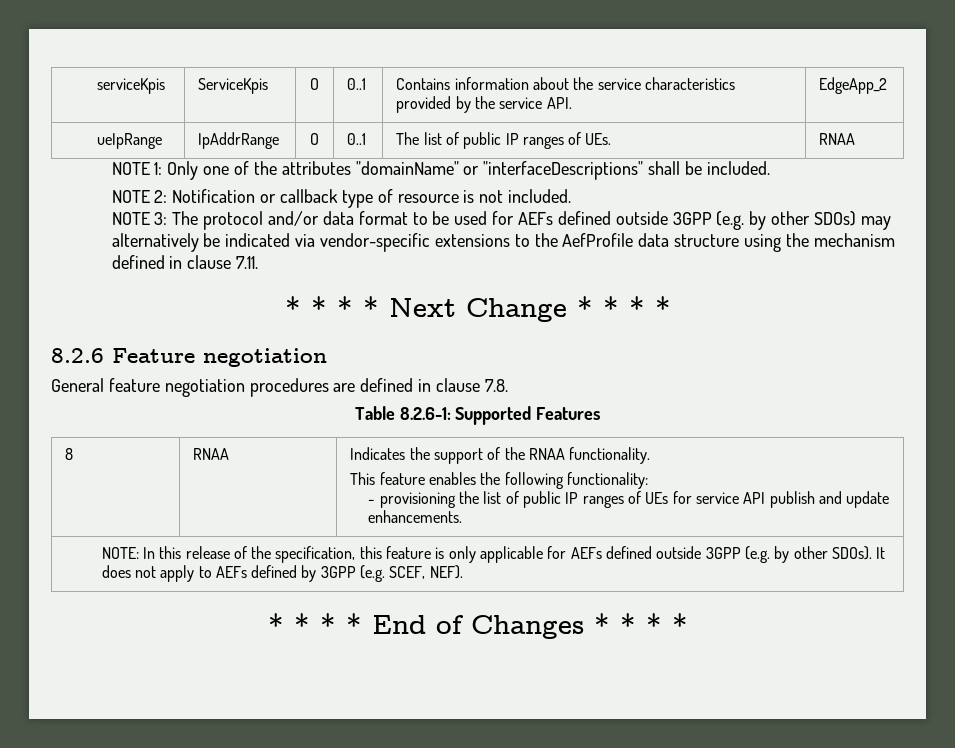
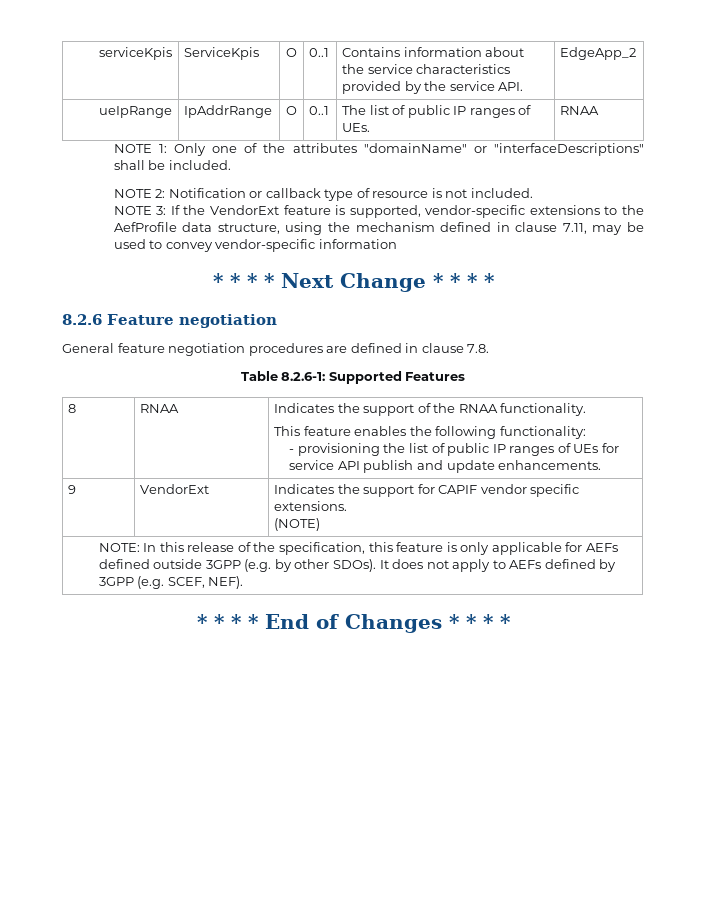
[172,211,891,230] [111,233,316,252] The protocol and/or data format to be used for AEFs defined outside 3GPP (e.g. by other SDOs) may alternatively be indicated via -> [170,205,421,218] If the VendorExt feature is supported,
[674,234,740,247] structure -> [217,223,280,234] structure,
[236,256,259,269] 7.11. -> [562,222,644,235] [113,239,397,252] 7.11, may be used to convey vendor-specific information
(463, 516) none -> [67,485,76,494] [139,484,209,494] [273,484,580,497] [273,501,347,511] [273,518,320,531] // 9 | VendorExt | Indicates the support for CAPIF vendor specific extensions. // (NOTE)

